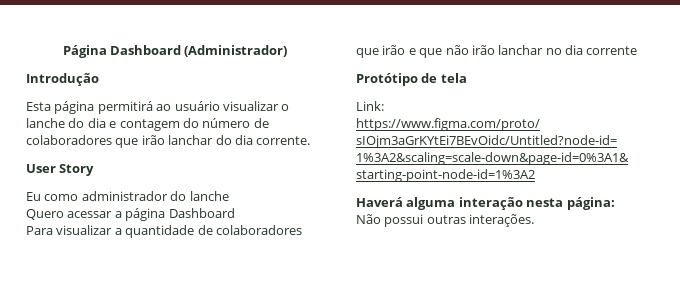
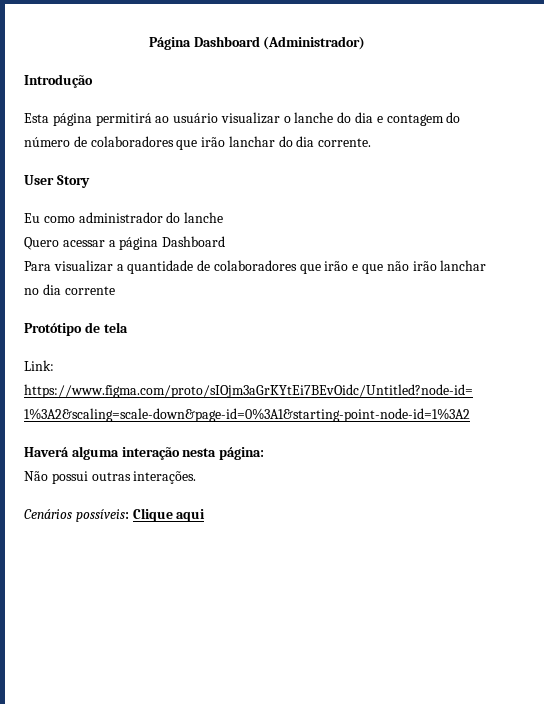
(535, 220) none -> [24,508,206,522] // Cenários possíveis: Clique aqui

